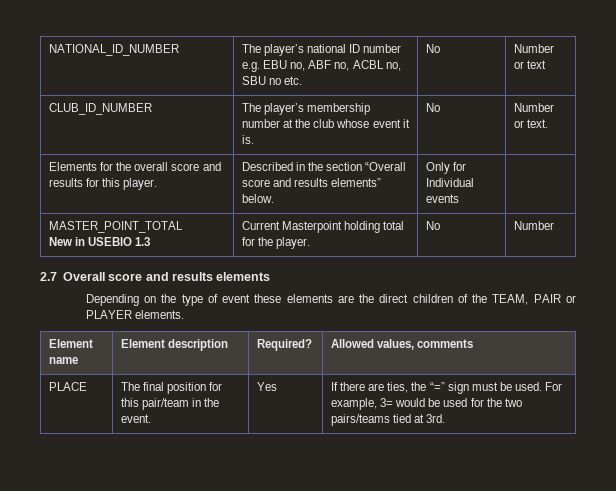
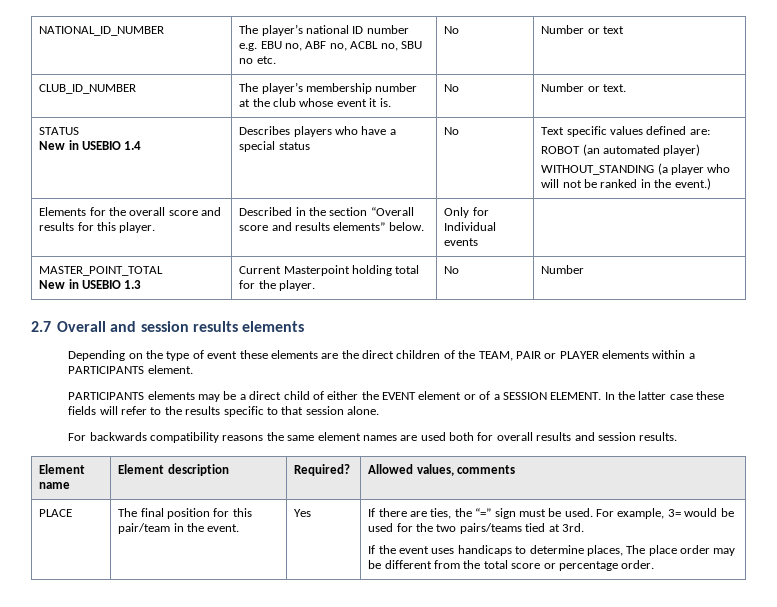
(549, 123) none -> [39,127,80,135] [39,140,142,150] [239,126,396,137] [239,141,310,152] [444,127,460,135] [541,126,710,137] [541,144,701,156] [541,163,731,175] [541,178,711,190] // STATUS // New in USEBIO 1.4 | Describes players who have a special status | No | Text specific values defined are: // ROBOT (an automated player) // WITHOUT_STANDING (a player who will not be ranked in the event.)
[108,272,169,281] score and -> [110,321,189,332] and session
[134,310,184,319] elements. -> [602,350,695,359] [68,365,193,374] [68,391,725,402] [68,406,380,417] [68,432,678,443] elements within a PARTICIPANTS element. // PARTICIPANTS elements may be a direct child of either the EVENT element or of a SESSION ELEMENT. In the latter case these fields will refer to the results specific to that session alone. // For backwards compatibility reasons the same element names are used both for overall results and session results.
(446, 418) none -> [368,545,736,556] [368,560,655,571] // If the event uses handicaps to determine places, The place order may be different from the total score or percentage order.

